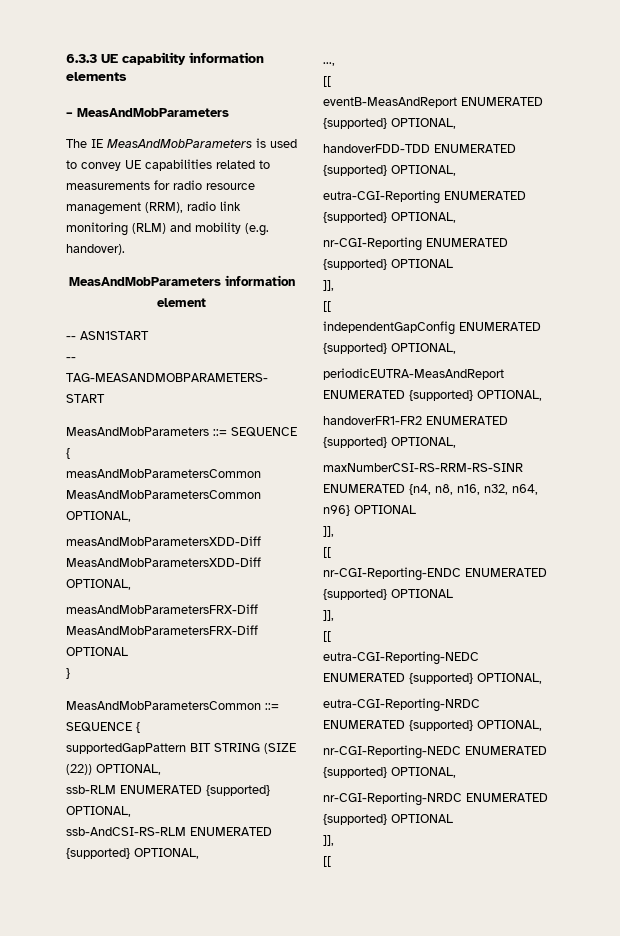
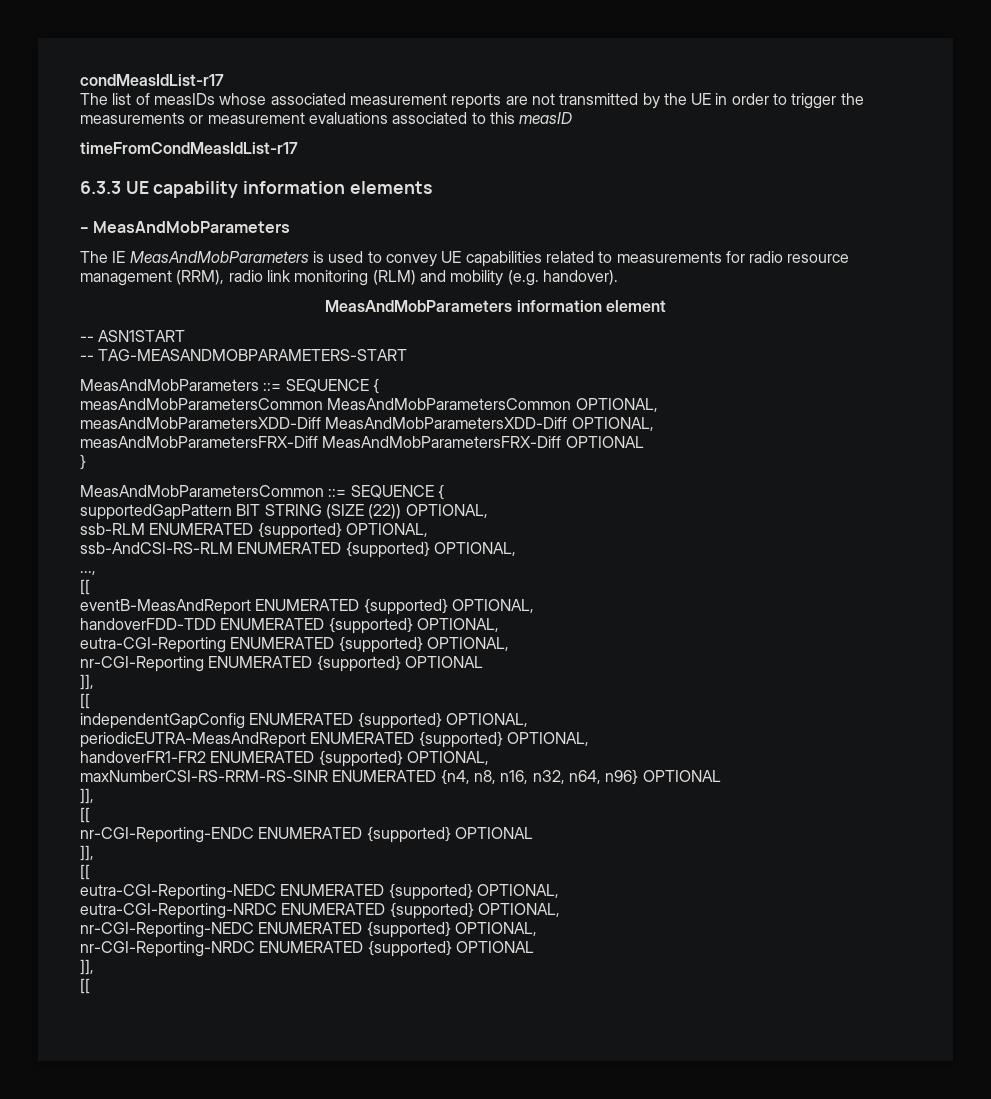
(66, 58) none -> [80,74,224,86] [80,93,864,109] [80,112,574,124] [80,142,298,154] condMeasIdList-r17 // The list of measIDs whose associated measurement reports are not transmitted by the UE in order to trigger the measurements or measurement evaluations associated to this measID // timeFromCondMeasIdList-r17 //

